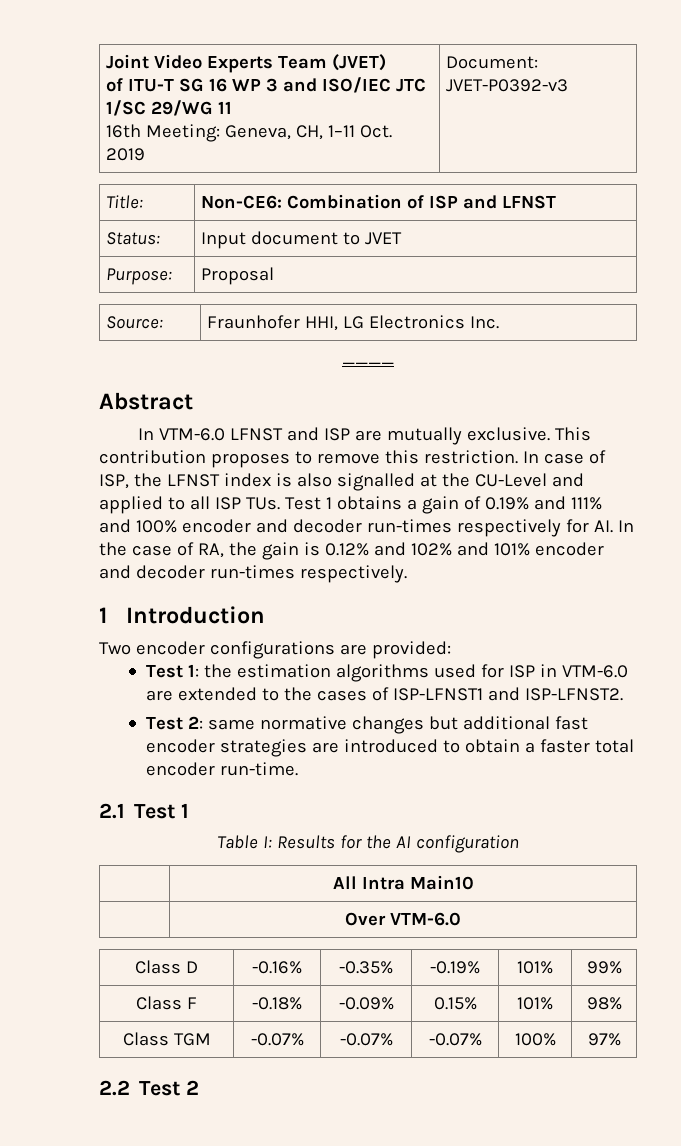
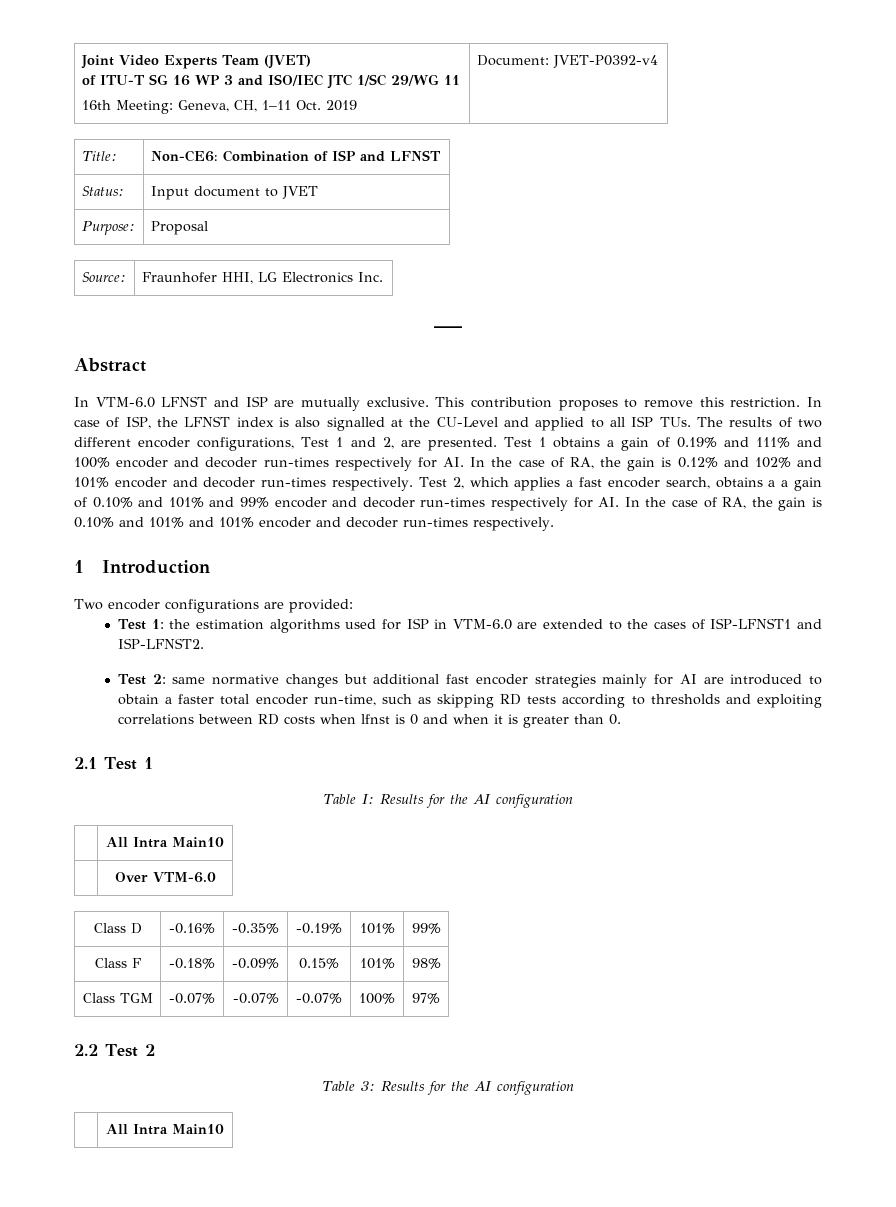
[446,79,569,92] JVET-P0392-v3 -> [552,55,658,68] JVET-P0392-v4
(280, 503) none -> [696,417,823,428] [74,437,497,451] The results of two different encoder configurations, Test 1 and 2, are presented.
(407, 574) none -> [418,477,822,491] [74,497,823,511] [74,517,554,531] Test 2, which applies a fast encoder search, obtains a a gain of 0.10% and 101% and 99% encoder and decoder run-times respectively for AI. In the case of RA, the gain is 0.10% and 101% and 101% encoder and decoder run-times respectively.
(307, 748) none -> [602,674,697,688] mainly for AI
[219,762,298,776] run-time. -> [313,694,822,708] [118,714,622,728] run-time, such as skipping RD tests according to thresholds and exploiting correlations between RD costs when lfnst is 0 and when it is greater than 0.
(200, 1087) none -> [322,1081,574,1095] [106,1124,224,1135] // Table 3: Results for the AI configuration // | All Intra Main10

